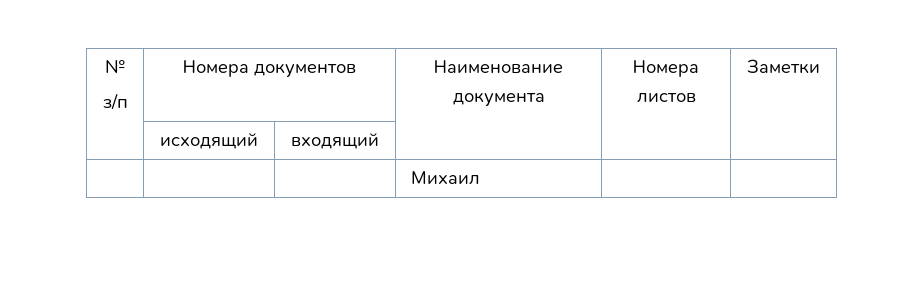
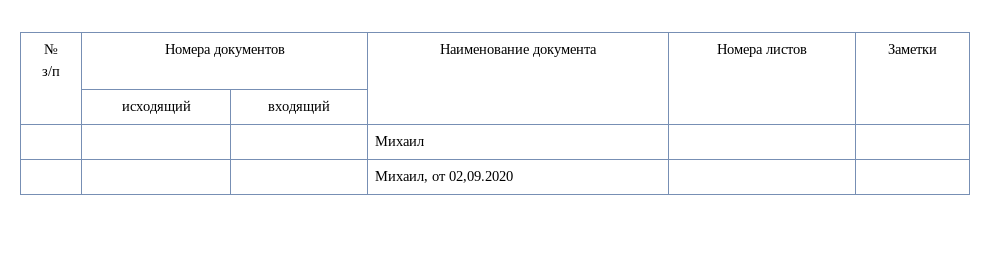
(480, 178) none -> [375,171,514,183] // | | | Михаил, от 02,09.2020 | |

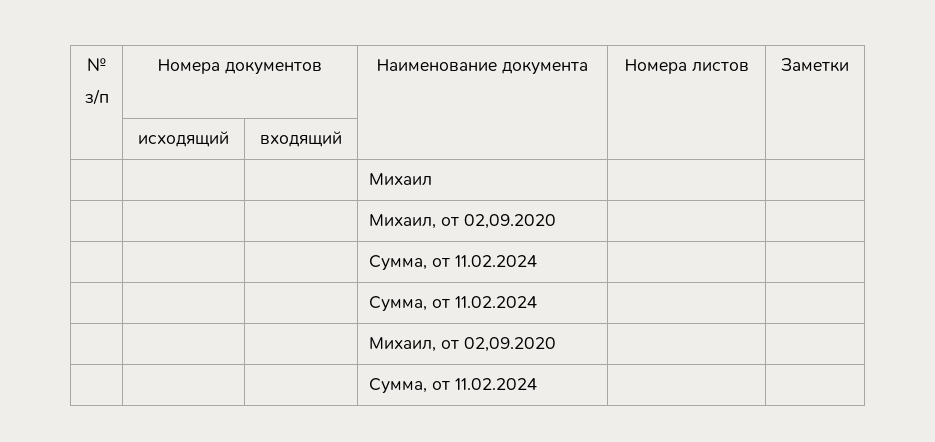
(514, 177) none -> [369,255,538,271] [369,296,538,312] [369,337,557,352] [369,378,538,394] // | | | Сумма, от 11.02.2024 | | // | | | Сумма, от 11.02.2024 | | // | | | Михаил, от 02,09.2020 | | // | | | Сумма, от 11.02.2024 | |

